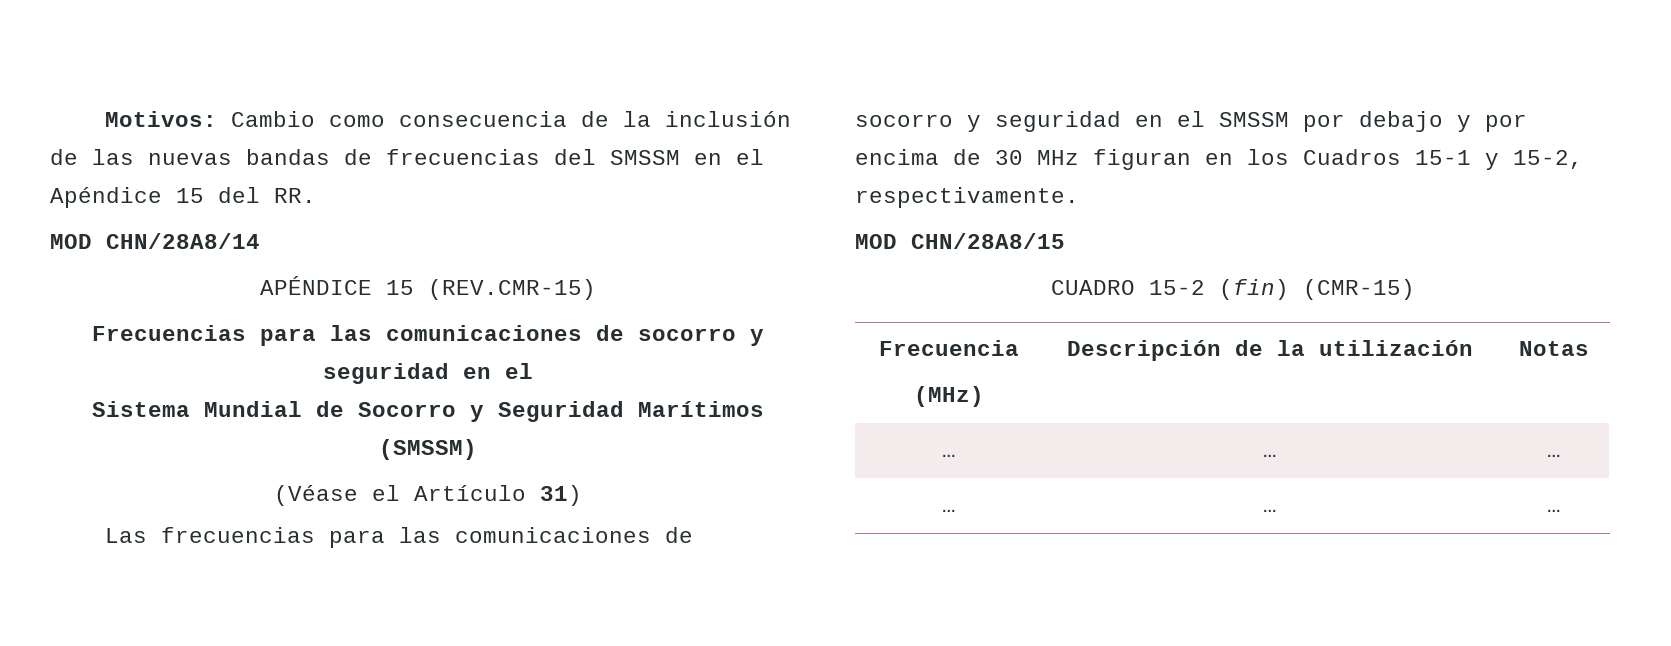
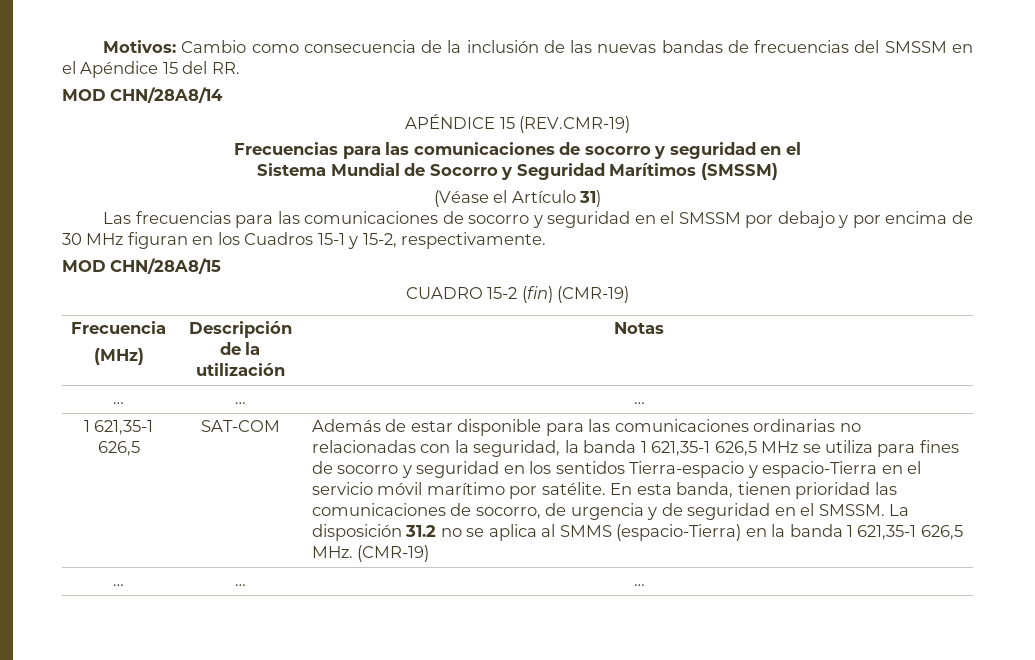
[427,279,596,300] (REV.CMR-15) -> [518,116,630,133] (REV.CMR-19)
[1302,279,1415,300] (CMR-15) -> [557,286,630,303] (CMR-19)
(1561, 455) none -> [83,420,154,435] [97,441,140,456] [200,420,280,432] [311,419,861,436] [311,440,959,457] [311,461,921,478] [311,482,897,499] [311,503,909,520] [311,524,963,541] [311,545,430,562] // 1 621,35-1 626,5 | SAT-COM | Además de estar disponible para las comunicaciones ordinarias no relacionadas con la seguridad, la banda 1 621,35-1 626,5 MHz se utiliza para fines de socorro y seguridad en los sentidos Tierra-espacio y espacio-Tierra en el servicio móvil marítimo por satélite. En esta banda, tienen prioridad las comunicaciones de socorro, de urgencia y de seguridad en el SMSSM. La disposición 31.2 no se aplica al SMMS (espacio-Tierra) en la banda 1 621,35-1 626,5 MHz. (CMR-19)

